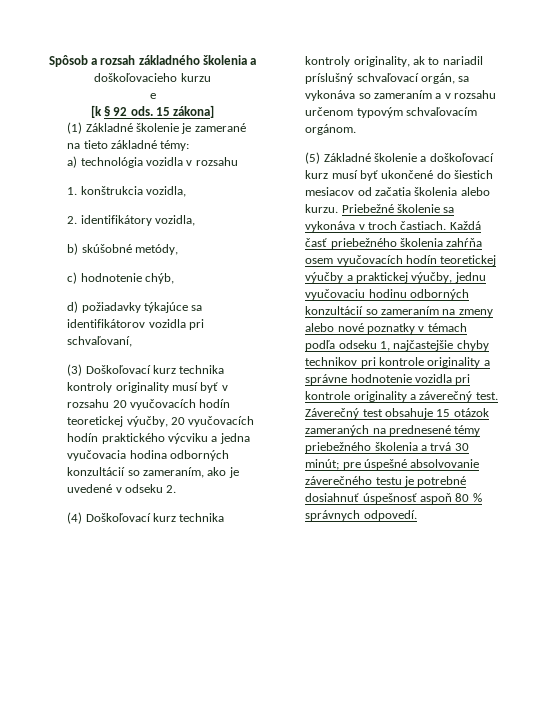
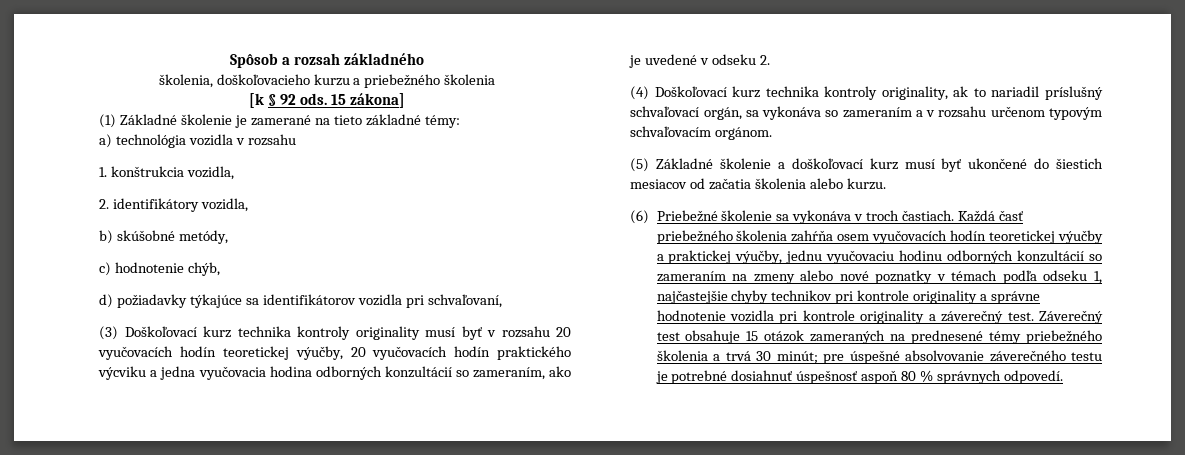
[203,55,257,65] školenia a -> [158,74,213,88] // školenia,
[149,93,156,99] // e -> [353,74,496,88] a priebežného školenia
(339, 208) none -> [630,210,650,224] // (6)

